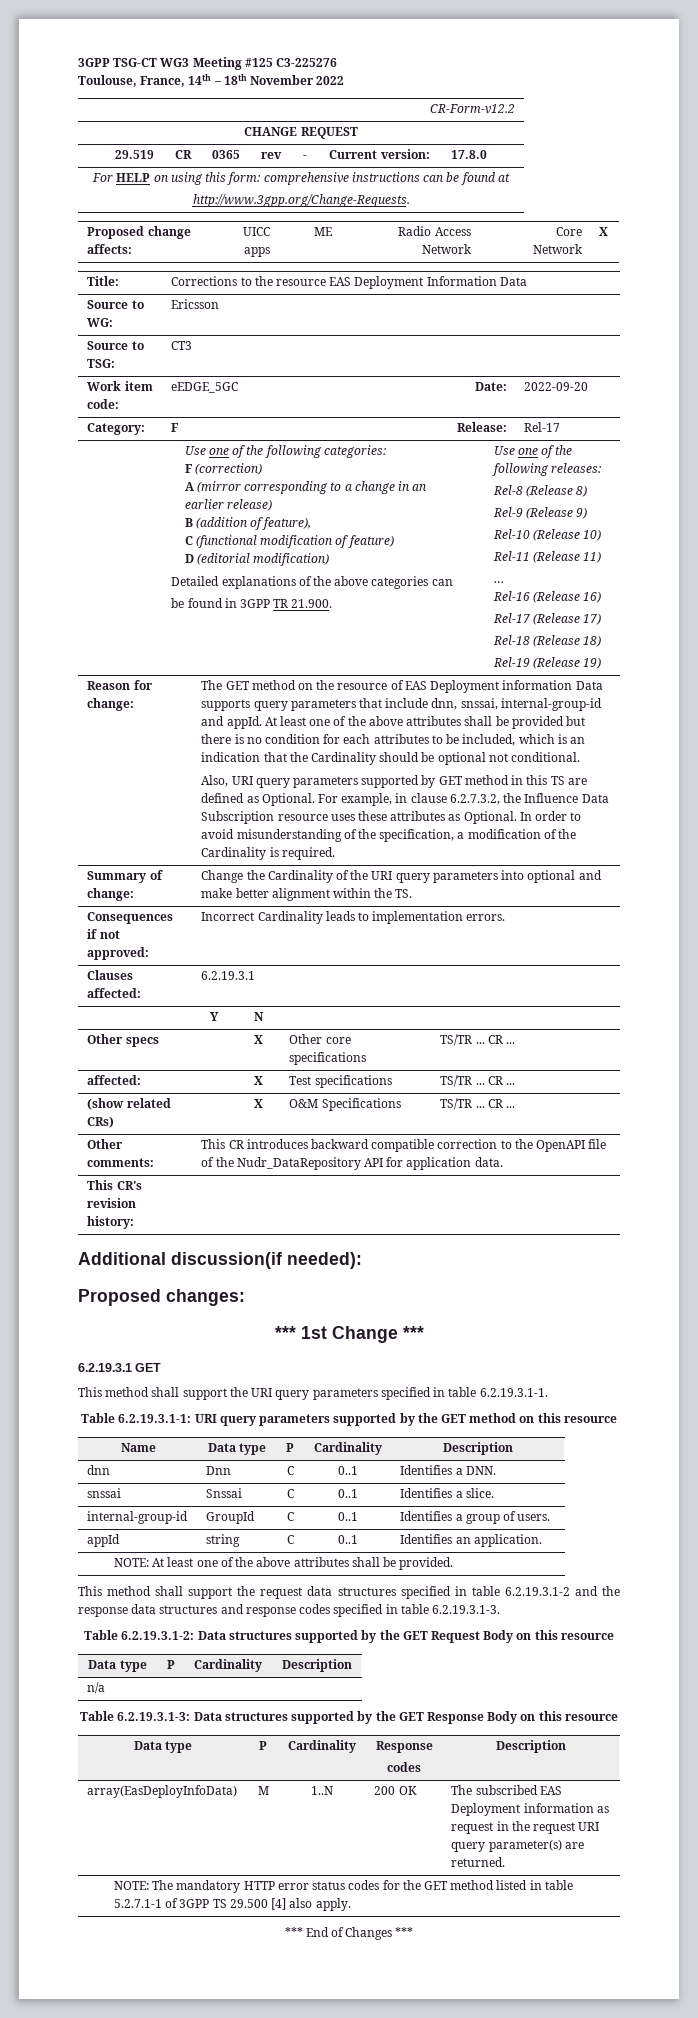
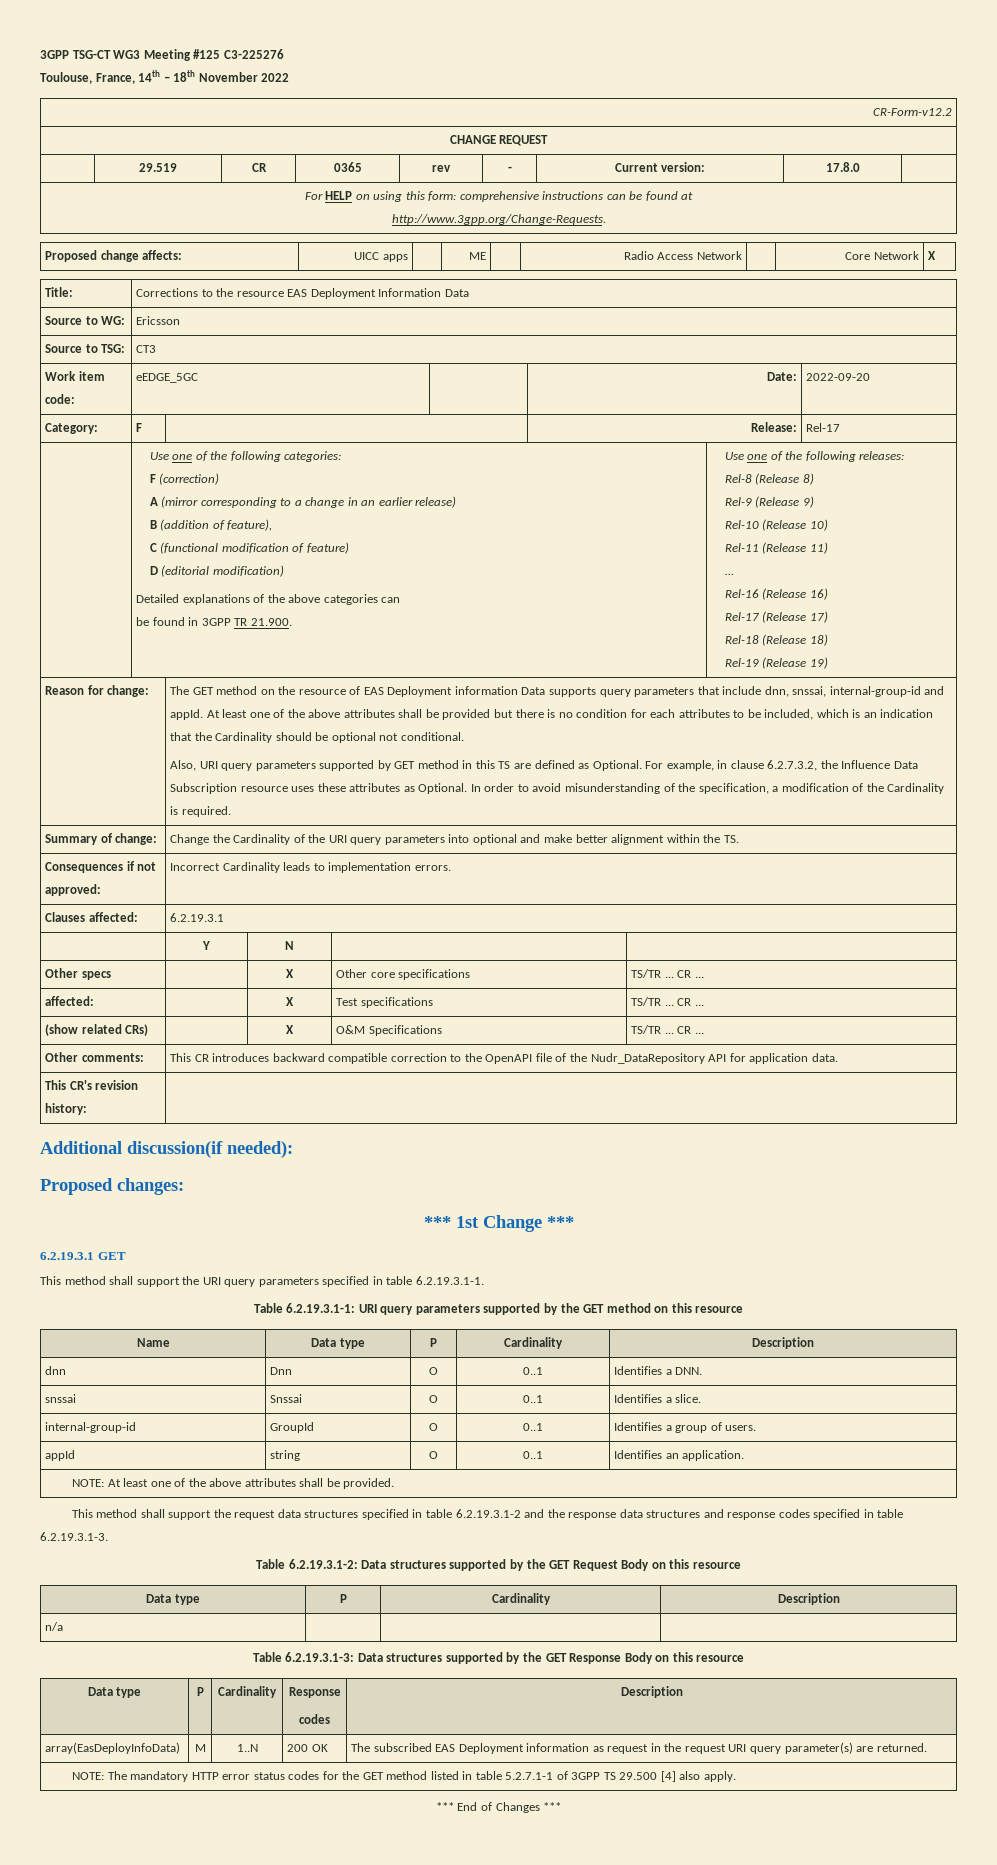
[286,1466,294,1475] C -> [429,1367,438,1375] O
[286,1489,294,1498] C -> [429,1395,438,1403] O
[286,1512,294,1521] C -> [429,1423,438,1431] O
[286,1535,294,1544] C -> [429,1451,438,1459] O

